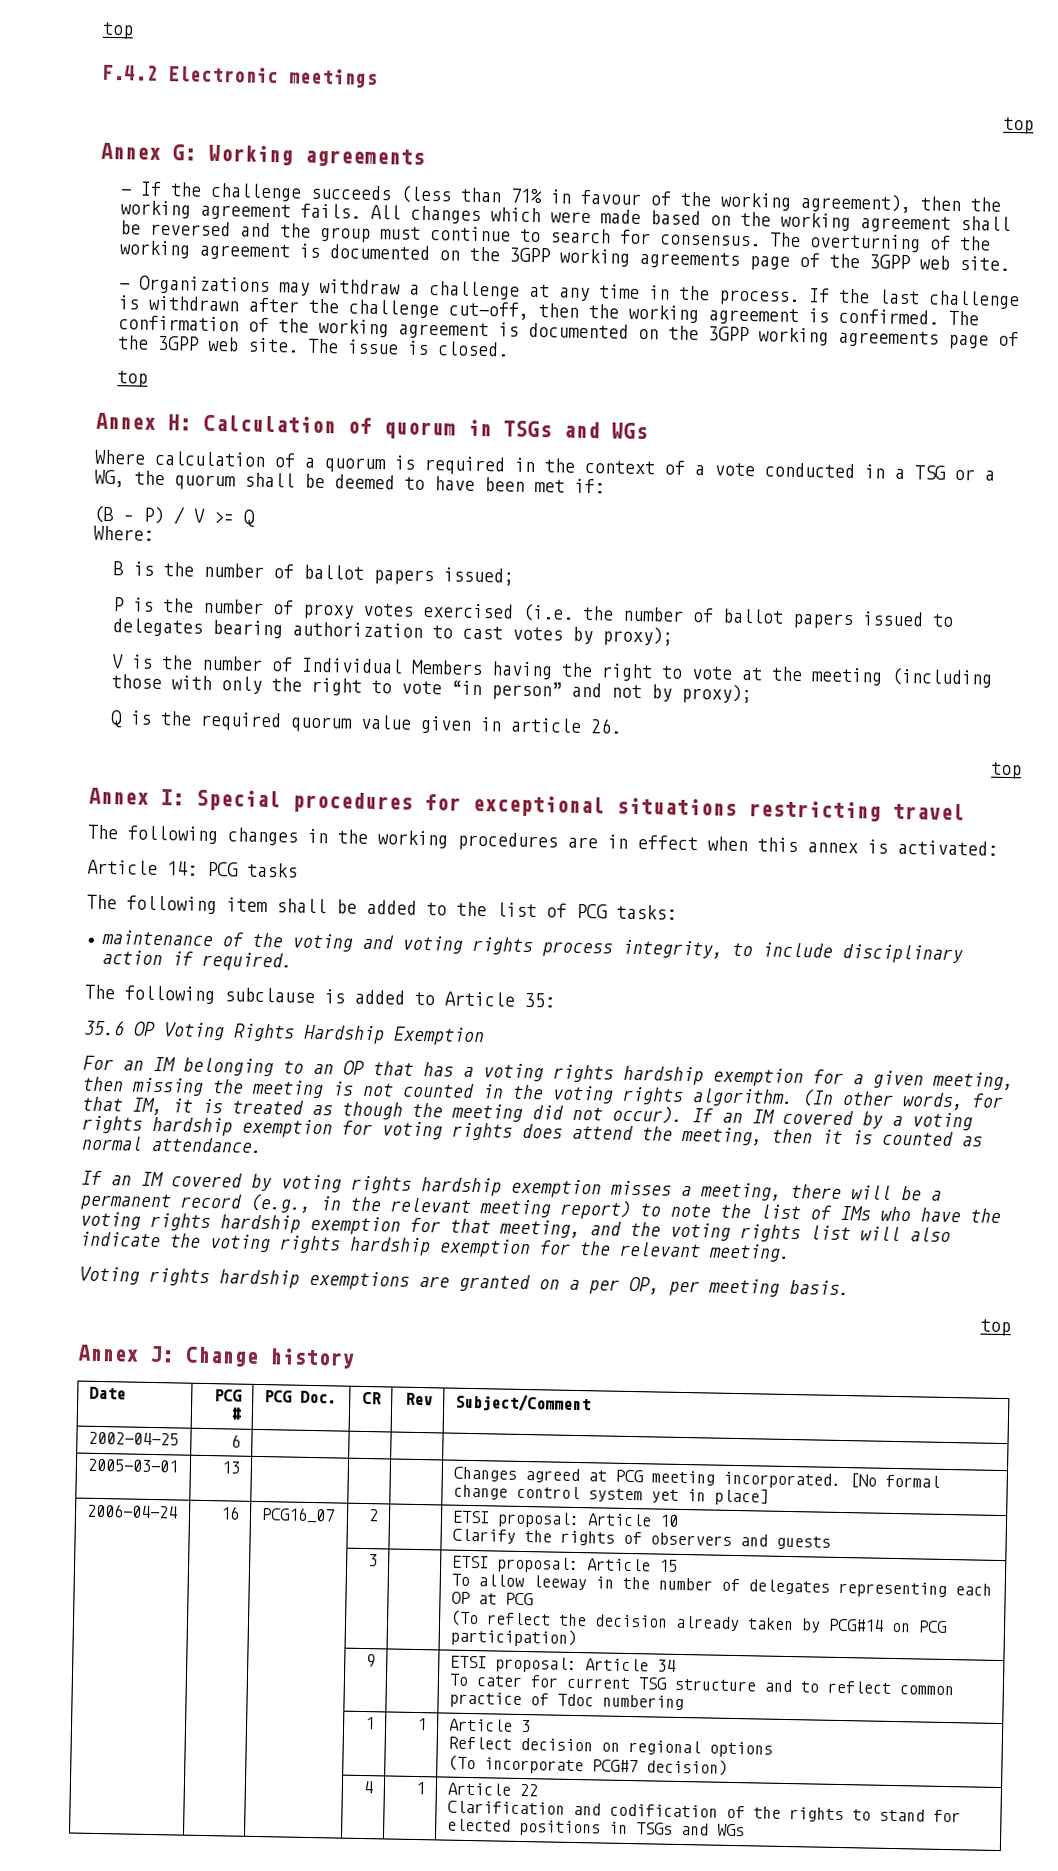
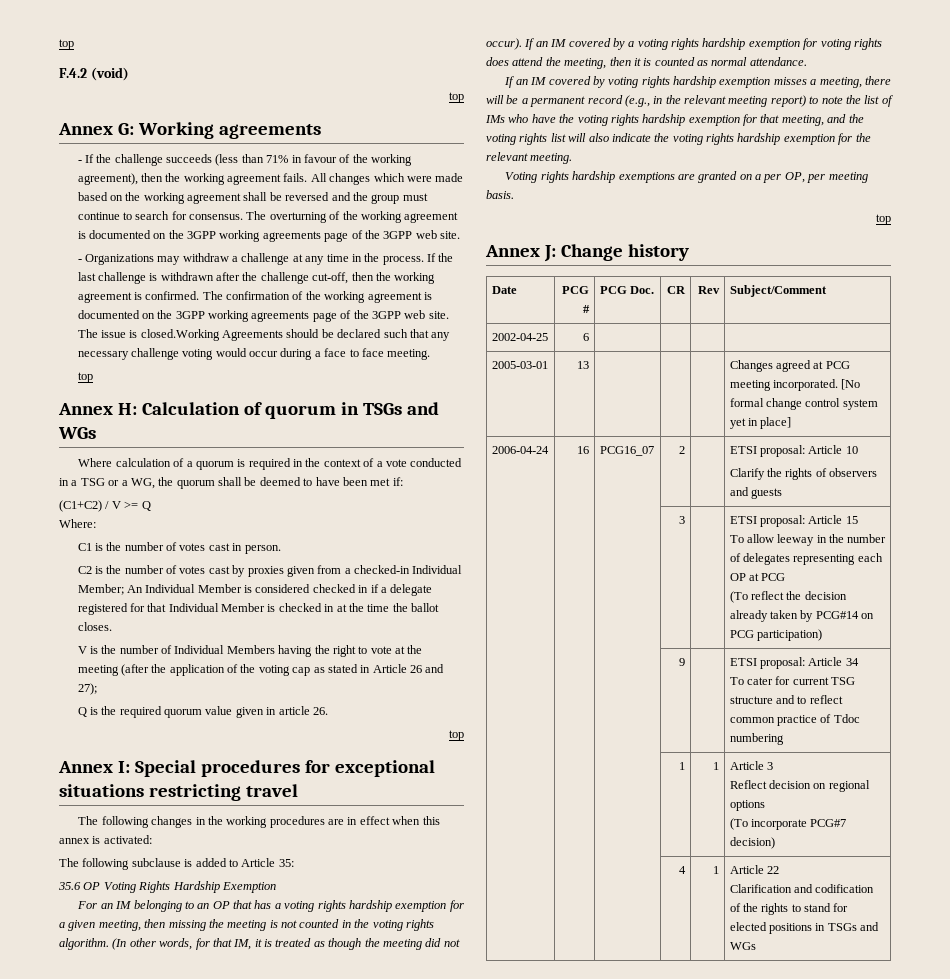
[168,66,378,88] Electronic meetings -> [90,67,129,81] (void)
[436,341,509,357] closed. -> [140,329,451,341] [77,348,431,360] closed.Working Agreements should be declared such that any necessary challenge voting would occur during a face to face meeting.
[93,505,165,525] (B – P) -> [59,500,102,512] (C1+C2)
[112,561,514,586] [112,597,954,630] [111,618,673,647] B is the number of ballot papers issued; // P is the number of proxy votes exercised (i.e. the number of ballot papers issued to delegates bearing authorization to cast votes by proxy); -> [77,542,281,554] [77,565,463,577] [77,584,433,596] [77,603,440,615] [77,622,112,631] C1 is the number of votes cast in person. // C2 is the number of votes cast by proxies given from a checked-in Individual Member; An Individual Member is considered checked in if a delegate registered for that Individual Member is checked in at the time the ballot closes.
[890,667,993,688] [110,674,752,705] (including those with only the right to vote “in person” and not by proxy); -> [120,664,445,676] [77,683,97,695] (after the application of the voting cap as stated in Article 26 and 27);
[87,859,298,878] [86,894,677,920] [100,929,963,965] [101,949,293,972] // Article 14: PCG tasks // The following item shall be added to the list of PCG tasks: // maintenance of the voting and voting rights process integrity, to include disciplinary action if required. -> (152, 839) none

